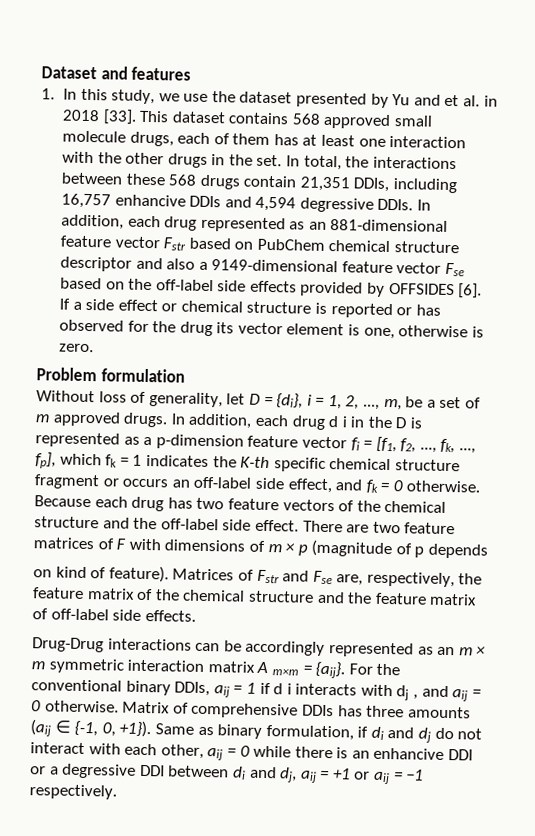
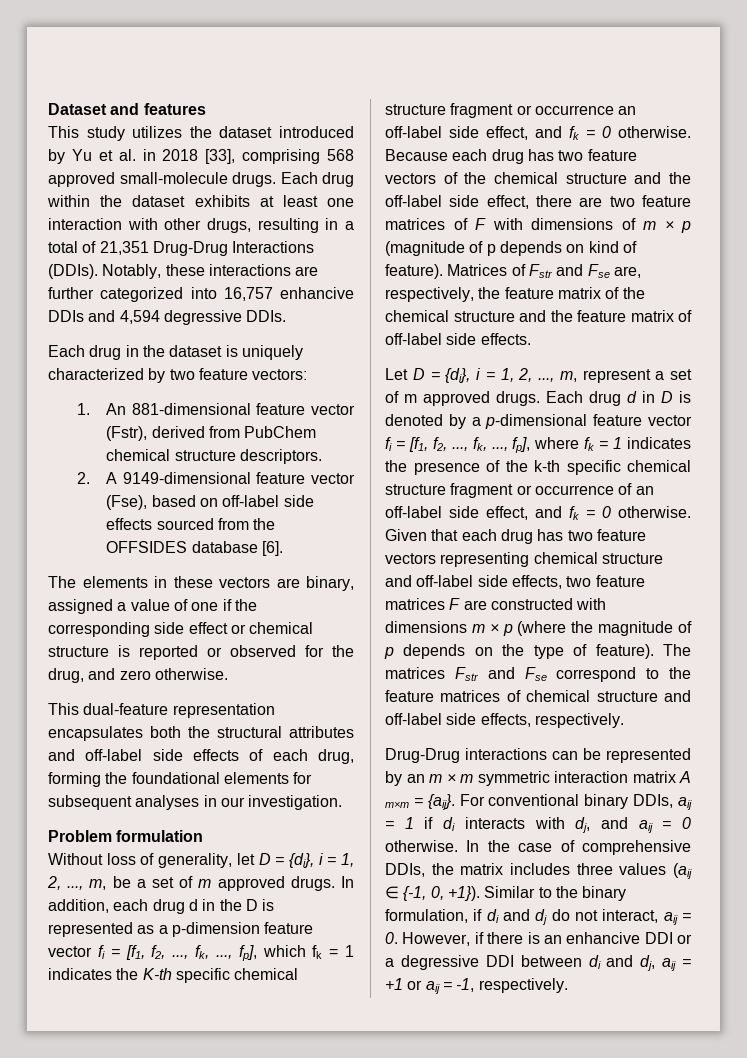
[41,88,368,108] 1. In this study, we use the dataset presented -> [48,126,354,141] This study utilizes the dataset introduced
[413,94,441,106] and -> (92, 155) none
[102,109,434,130] [61,130,299,147] [33]. This dataset contains 568 approved small molecule drugs, each of them has -> [205,149,354,164] [48,172,354,187] [47,195,250,207] [33], comprising 568 approved small-molecule drugs. Each drug within the dataset exhibits
[97,152,457,171] [60,172,458,194] the other drugs in the set. In total, the interactions between these 568 drugs contain 21,351 DDIs, including -> [164,218,354,233] [48,241,315,256] [48,264,319,279] [48,287,217,302] other drugs, resulting in a total of 21,351 Drug-Drug Interactions (DDIs). Notably, these interactions are further categorized into
[417,199,432,211] [60,214,449,233] [59,235,460,254] [59,256,208,272] In addition, each drug represented as an 881-dimensional feature vector Fstr based on PubChem chemical structure descriptor and also a -> [48,345,303,360] [48,368,308,383] [77,403,356,415] [106,426,317,441] [106,449,322,464] [77,472,118,484] // Each drug in the dataset is uniquely characterized by two feature vectors: // 1. An 881-dimensional feature vector (Fstr), derived from PubChem chemical structure descriptors. // 2. A
[445,262,466,277] [59,277,483,299] [58,298,82,310] Fse based on the off-label side effects provided by OFFSIDES [6]. If a -> [106,495,314,510] [106,518,276,530] [106,541,283,556] [48,576,354,591] [48,599,257,614] [48,622,150,637] (Fse), based on off-label side effects sourced from the OFFSIDES database [6]. // The elements in these vectors are binary, assigned a value of one if the corresponding
[415,304,441,316] has -> (222, 652) none
[179,321,484,340] [58,343,94,353] drug its vector element is one, otherwise is zero. -> [48,668,228,683] [48,703,275,718] [48,726,354,741] [48,749,354,764] [48,772,313,787] [48,795,343,810] drug, and zero otherwise. // This dual-feature representation encapsulates both the structural attributes and off-label side effects of each drug, forming the foundational elements for subsequent analyses in our investigation.
[341,416,348,428] i -> (198, 905) none
[122,478,169,488] occurs -> [534,105,614,115] occurrence
[254,519,343,533] effect. There -> [486,195,572,209] effect, there
(489, 551) // -> (562, 248) none
(196, 615) none -> [385,368,692,383] [385,391,691,406] [385,414,692,429] [385,437,691,453] [385,460,691,475] [385,483,654,498] [385,506,691,520] [385,529,646,544] [385,552,663,567] [385,575,645,589] [385,598,607,610] [385,621,692,636] [384,644,691,659] [385,667,691,682] [385,690,691,702] [385,713,624,728] // Let D = {di}, i = 1, 2, ..., m, represent a set of m approved drugs. Each drug d in D is denoted by a p-dimensional feature vector fi = [f1, f2, ..., fk, ..., fp], where fk = 1 indicates the presence of the k-th specific chemical structure fragment or occurrence of an off-label side effect, and fk = 0 otherwise. Given that each drug has two feature vectors representing chemical structure and off-label side effects, two feature matrices F are constructed with dimensions m × p (where the magnitude of p depends on the type of feature). The matrices Fstr and Fse correspond to the feature matrices of chemical structure and off-label side effects, respectively.
[245,640,434,658] accordingly represented as -> [606,748,691,763] [385,771,402,786] represented by
[376,663,401,676] the -> (485, 800) none
[273,683,419,701] d i interacts with dj , -> [443,817,591,833] di interacts with dj,
[122,701,471,719] Matrix of comprehensive DDIs has three amounts -> [466,840,691,855] [385,863,667,877] In the case of comprehensive DDIs, the matrix includes three values
[154,723,214,736] Same as -> [484,886,578,898] Similar to the
[30,742,292,761] interact with each other, aij = 0 while -> [602,909,691,925] [385,932,484,946] interact, aij = 0. However, if
[406,769,425,781] −1 -> [456,978,475,992] -1,

